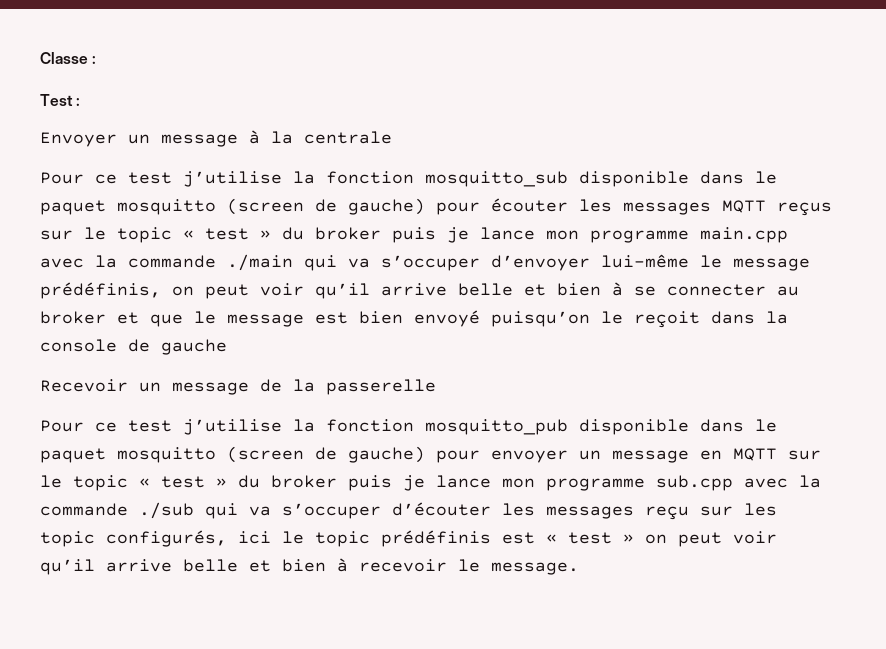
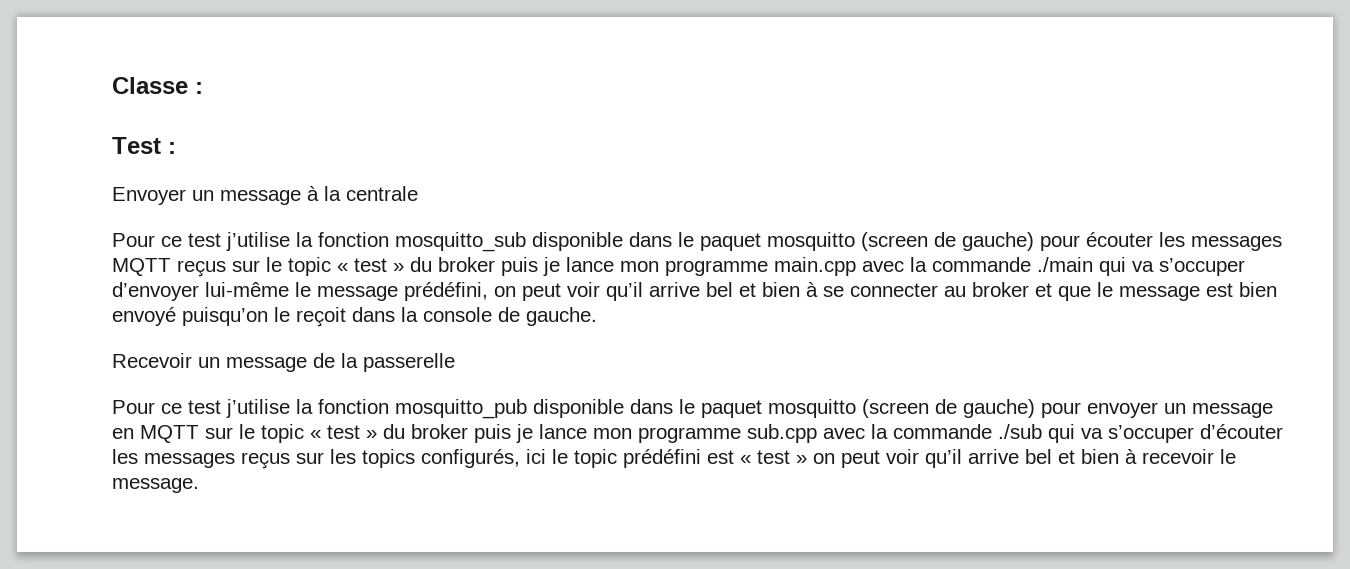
[40,282,513,299] prédéfinis, on peut voir qu’il arrive belle -> [404,282,733,301] prédéfini, on peut voir qu’il arrive bel
[161,339,227,355] gauche -> [526,307,597,326] gauche.
[645,506,689,520] reçu -> [241,452,290,469] reçus
[40,531,95,547] topic -> [362,449,415,468] topics
[381,530,491,547] prédéfinis -> [623,449,701,468] prédéfini
[183,559,238,572] belle -> [1025,449,1052,464] bel

